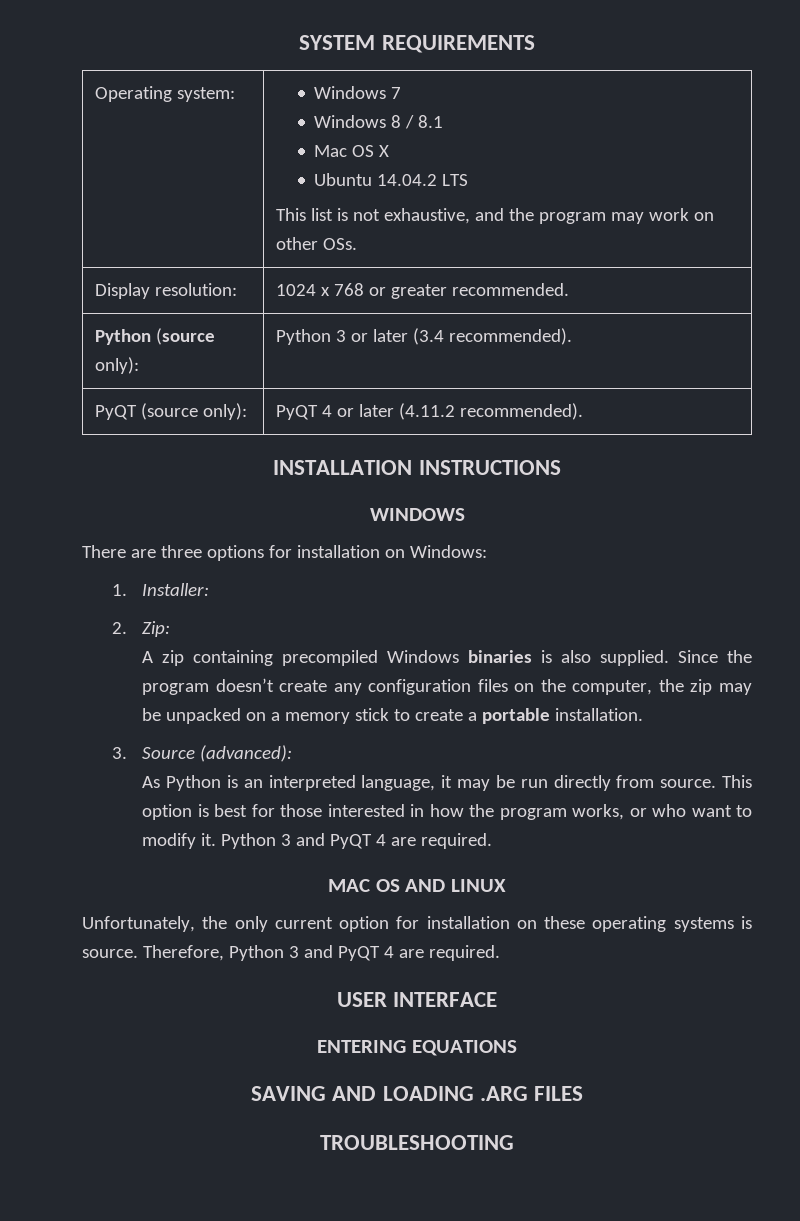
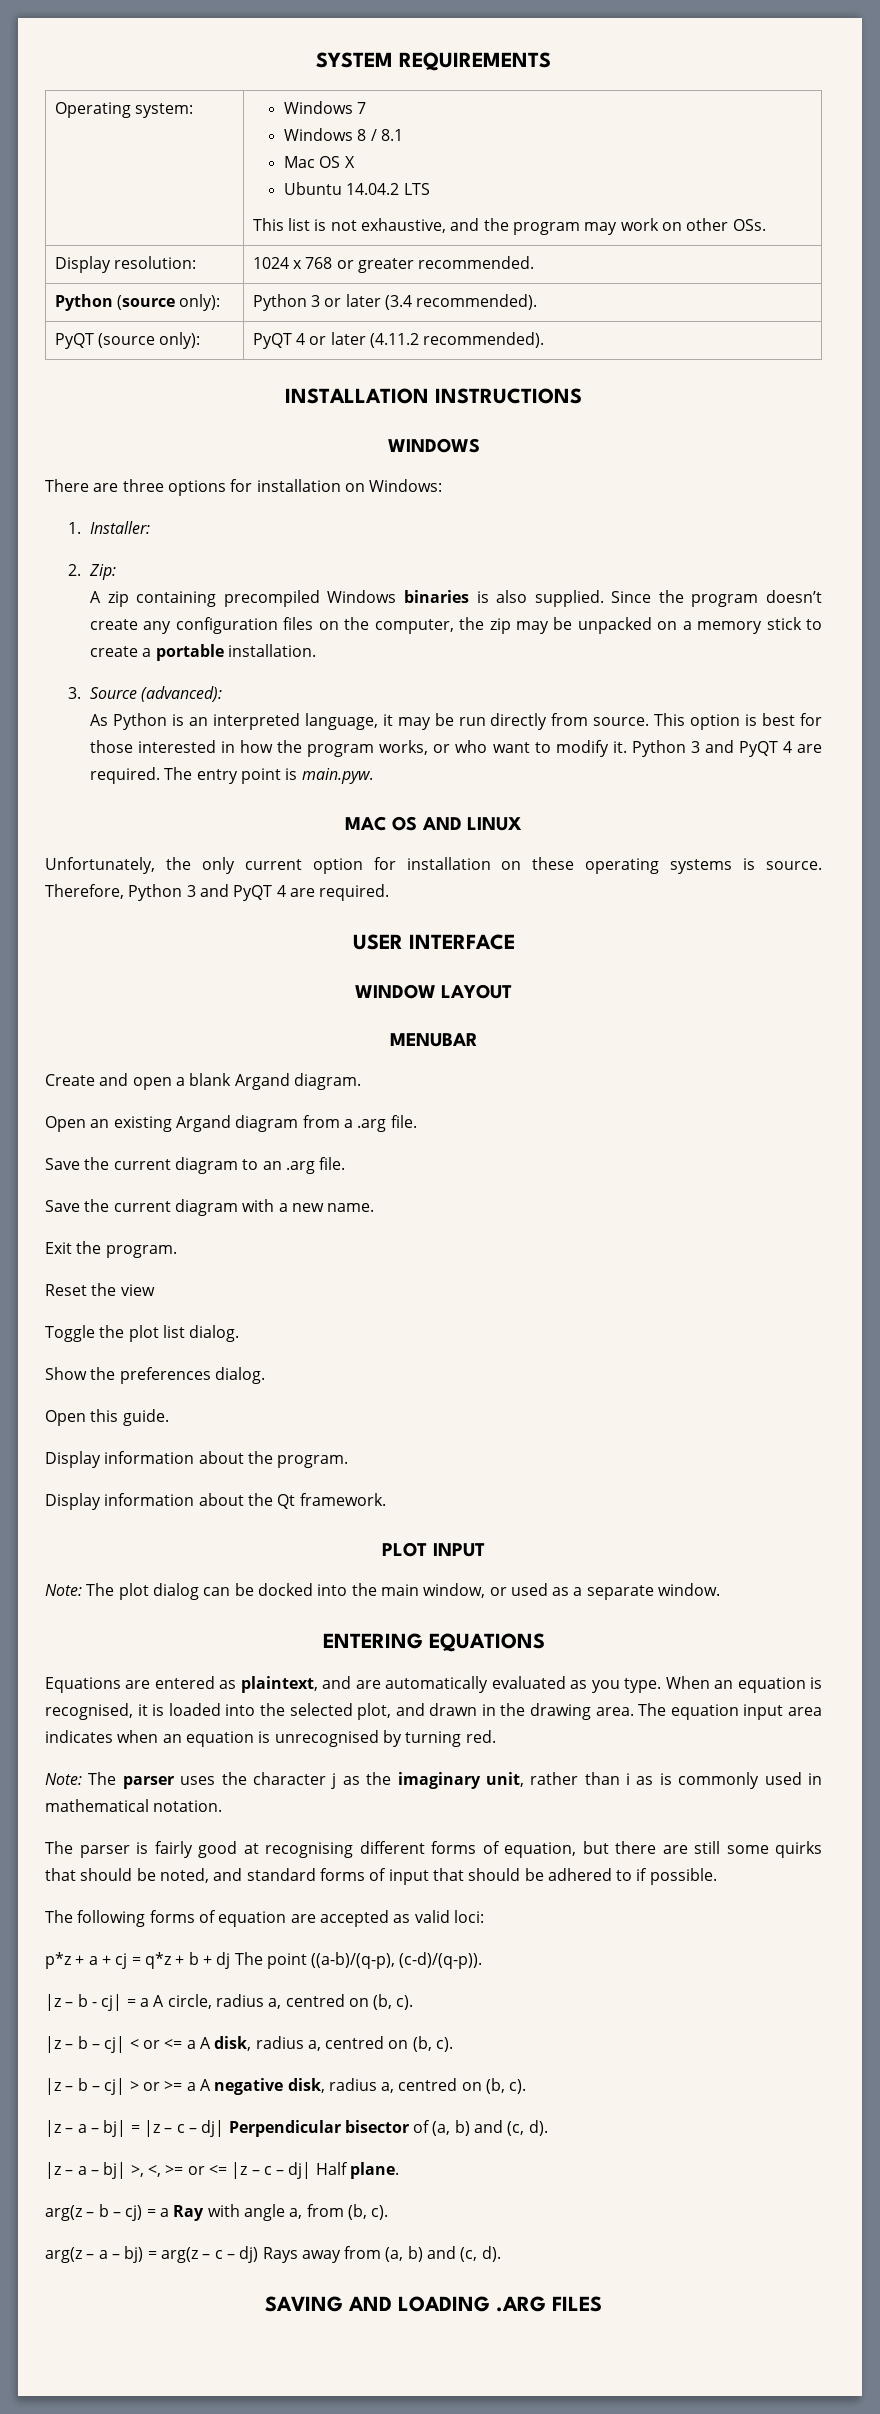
(493, 841) none -> [164,767,373,784] The entry point is main.pyw.
[317,1040,517,1056] ENTERING EQUATIONS -> [354,984,513,999] [389,1033,478,1047] [45,1073,361,1090] [45,1115,417,1132] [45,1157,346,1174] [45,1199,375,1216] [45,1241,177,1258] [45,1283,155,1296] [45,1325,240,1342] [45,1367,265,1384] [45,1409,169,1426] [45,1451,349,1468] [45,1493,386,1510] [382,1542,485,1557] [45,1583,721,1600] [322,1633,545,1652] [45,1676,823,1693] [45,1703,823,1720] [45,1730,496,1747] [45,1772,823,1789] [45,1799,223,1812] [45,1841,822,1858] [45,1868,717,1885] [45,1910,484,1927] [45,1952,483,1969] [45,1994,414,2011] [45,2036,454,2053] [45,2078,527,2095] [45,2120,548,2137] [45,2162,400,2179] [45,2204,389,2221] [45,2246,501,2263] WINDOW LAYOUT // MENUBAR // Create and open a blank Argand diagram. // Open an existing Argand diagram from a .arg file. // Save the current diagram to an .arg file. // Save the current diagram with a new name. // Exit the program. // Reset the view // Toggle the plot list dialog. // Show the preferences dialog. // Open this guide. // Display information about the program. // Display information about the Qt framework. // PLOT INPUT // Note: The plot dialog can be docked into the main window, or used as a separate window. // ENTERING EQUATIONS // Equations are entered as plaintext, and are automatically evaluated as you type. When an equation is recognised, it is loaded into the selected plot, and drawn in the drawing area. The equation input area indicates when an equation is unrecognised by turning red. // Note: The parser uses the character j as the imaginary unit, rather than i as is commonly used in mathematical notation. // The parser is fairly good at recognising different forms of equation, but there are still some quirks that should be noted, and standard forms of input that should be adhered to if possible. // The following forms of equation are accepted as valid loci: // p*z + a + cj = q*z + b + dj The point ((a-b)/(q-p), (c-d)/(q-p)). // |z – b - cj| = a A circle, radius a, centred on (b, c). // |z – b – cj| < or <= a A disk, radius a, centred on (b, c). // |z – b – cj| > or >= a A negative disk, radius a, centred on (b, c). // |z – a – bj| = |z – c – dj| Perpendicular bisector of (a, b) and (c, d). // |z – a – bj| >, <, >= or <= |z – c – dj| Half plane. // arg(z – b – cj) = a Ray with angle a, from (b, c). // arg(z – a – bj) = arg(z – c – dj) Rays away from (a, b) and (c, d).
[320,1135,514,1150] // TROUBLESHOOTING -> (602, 2304) none

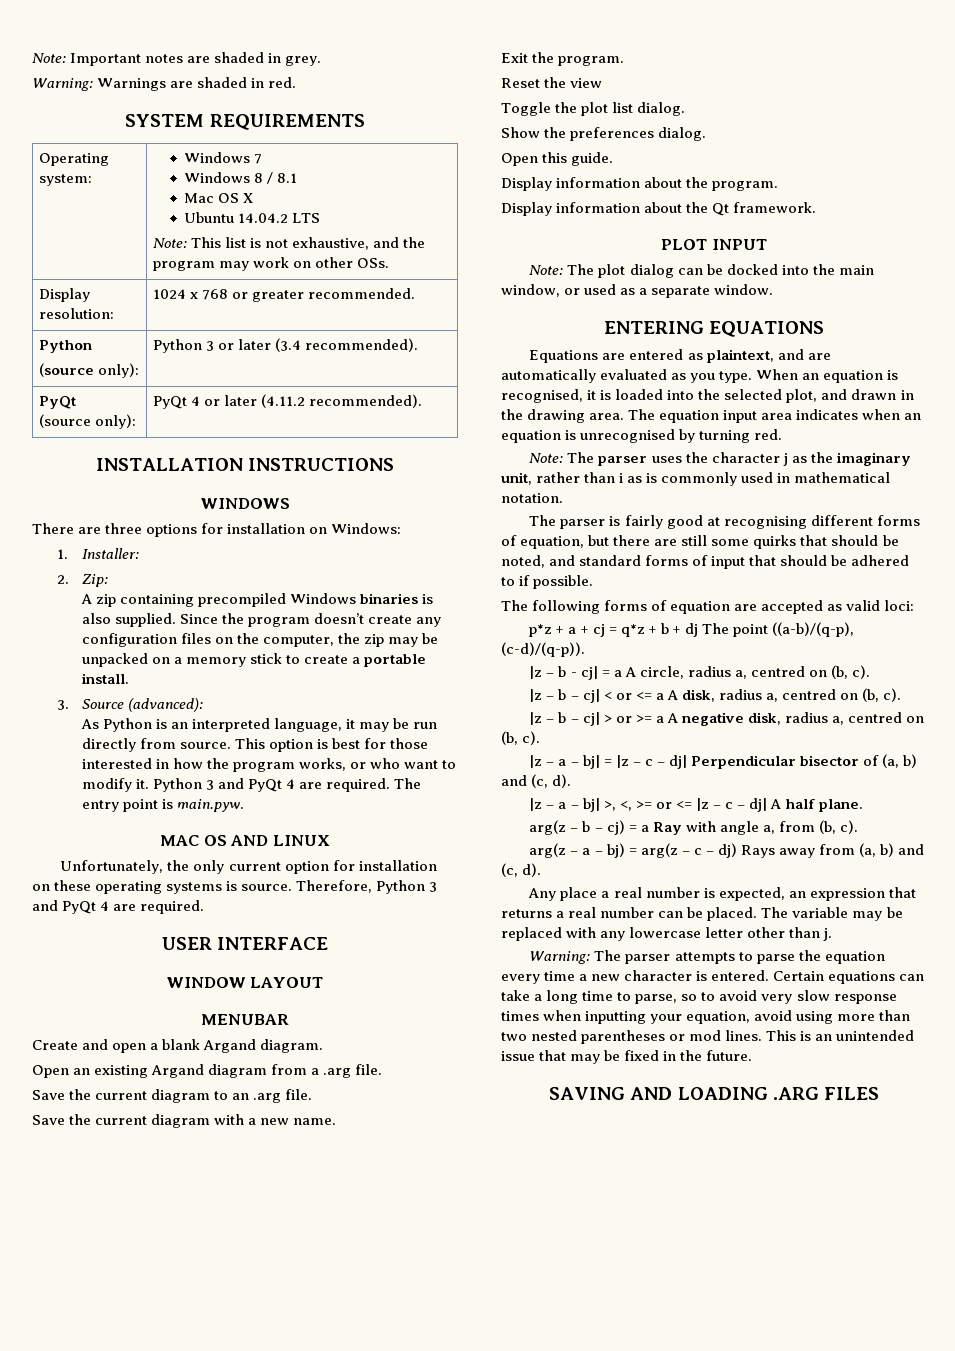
(316, 60) none -> [32,52,322,66] [32,77,297,91] Note: Important notes are shaded in grey. // Warning: Warnings are shaded in red. //
(430, 189) none -> [152,238,187,248] Note:
(113, 302) none -> (92, 346) //
[54,332,201,349] [252,333,292,349] PyQT (source only): | PyQT -> [38,396,76,409] [38,414,136,429] [152,396,187,409] PyQt // (source only): | PyQt
[228,644,317,657] installation. -> [81,673,129,684] install.
[738,741,778,757] PyQT -> [248,779,283,792] PyQt
[233,885,273,901] PyQT -> [62,901,97,914] PyQt
[315,2162,348,2175] Half -> [770,799,816,809] A half
(501, 2254) none -> [528,887,916,901] [501,907,903,921] [501,927,833,941] [529,950,885,964] [501,970,925,984] [501,990,897,1004] [501,1010,911,1024] [501,1030,915,1044] [501,1050,753,1064] // Any place a real number is expected, an expression that returns a real number can be placed. The variable may be replaced with any lowercase letter other than j. // Warning: The parser attempts to parse the equation every time a new character is entered. Certain equations can take a long time to parse, so to avoid very slow response times when inputting your equation, avoid using more than two nested parentheses or mod lines. This is an unintended issue that may be fixed in the future.

